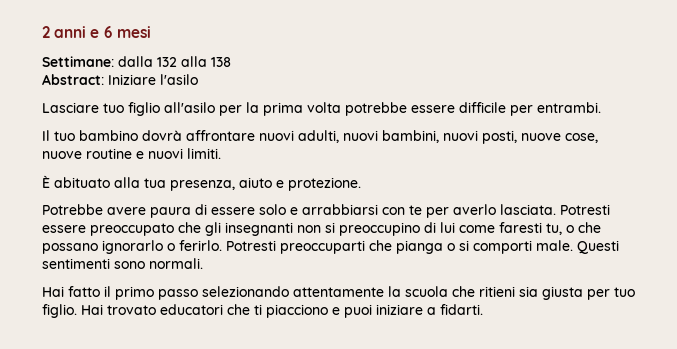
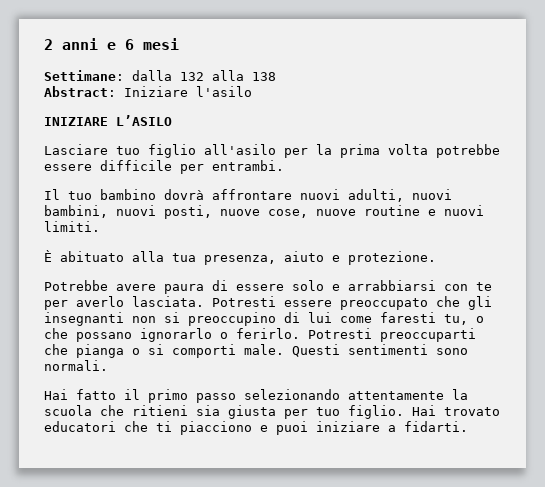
(198, 79) none -> [44,115,172,126] // INIZIARE L’ASILO

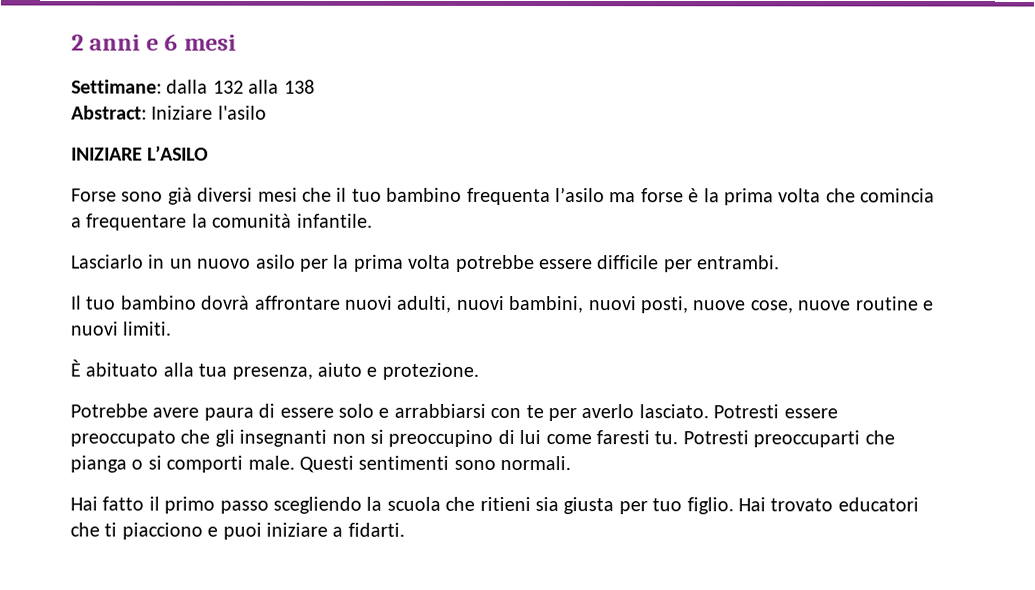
[44,144,276,158] Lasciare tuo figlio all'asilo -> [71,187,936,206] [71,213,373,231] [71,254,296,269] Forse sono già diversi mesi che il tuo bambino frequenta l’asilo ma forse è la prima volta che comincia a frequentare la comunità infantile. // Lasciarlo in un nuovo asilo
[132,296,204,307] lasciata. -> [638,404,709,419] lasciato.
[444,314,484,325] [44,328,300,342] tu, o che possano ignorarlo o ferirlo. -> [654,431,679,445] tu.
[244,389,444,400] selezionando attentamente -> [273,496,362,514] scegliendo

